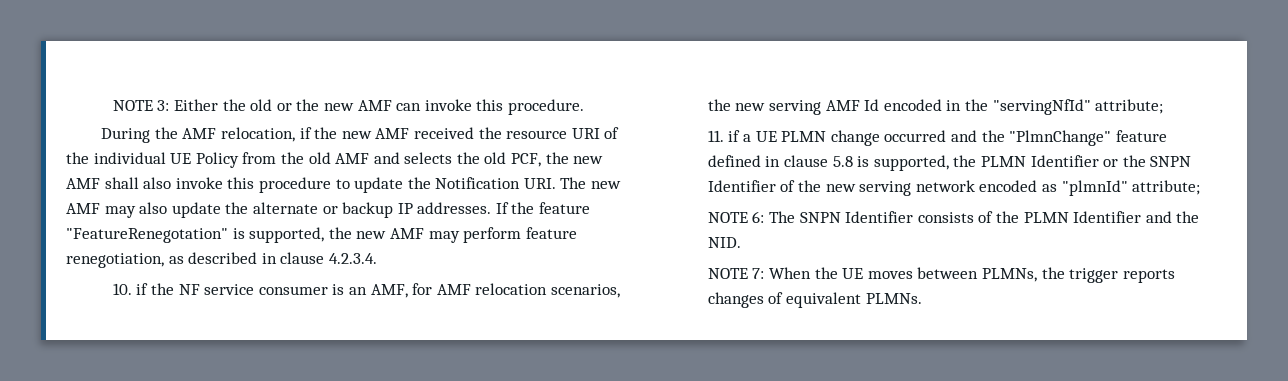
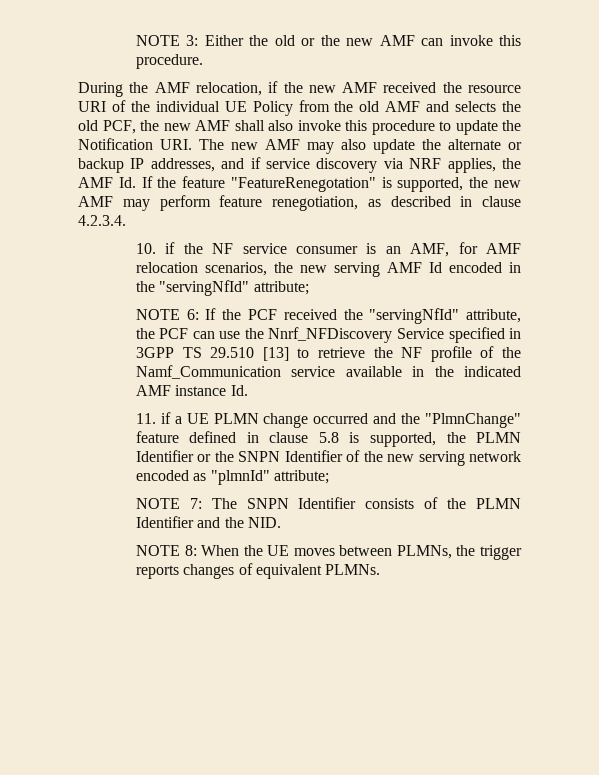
[417,202,492,214] addresses. -> [150,157,521,173] [78,177,136,188] addresses, and if service discovery via NRF applies, the AMF Id.
(1164, 106) none -> [135,308,521,324] [135,327,521,343] [135,346,521,362] [135,365,521,379] [135,385,248,396] // NOTE 6: If the PCF received the "servingNfId" attribute, the PCF can use the Nnrf_NFDiscovery Service specified in 3GPP TS 29.510 [13] to retrieve the NF profile of the Namf_Communication service available in the indicated AMF instance Id.
[752,211,765,223] 6: -> [189,498,202,509] 7:
[752,268,765,279] 7: -> [184,545,197,556] 8:

